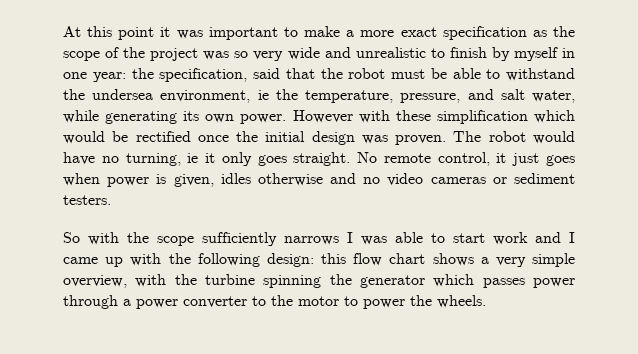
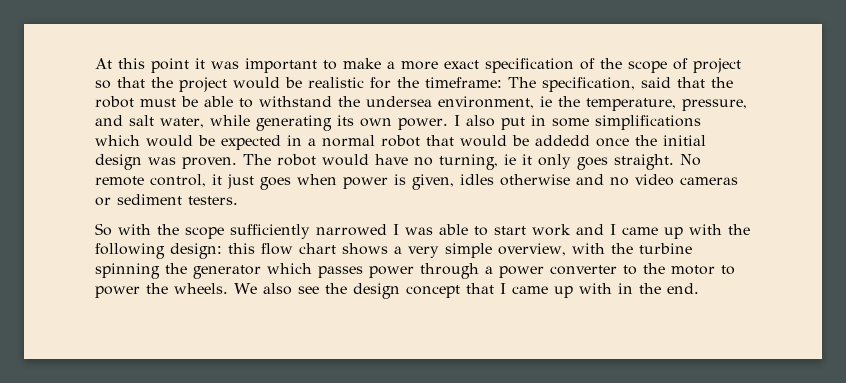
[532,30,547,37] as -> [580,58,595,70] of
[123,47,575,61] [63,68,154,82] the project was so very wide and unrealistic to finish by myself in one year: the -> [693,58,741,73] [95,77,536,92] project so that the project would be realistic for the timeframe: The
[292,110,575,124] [63,131,191,144] However with these simplification which would be rectified -> [453,115,701,130] [95,135,590,150] I also put in some simplifications which would be expected in a normal robot that would be addedd
[284,236,339,245] narrows -> [316,224,387,236] narrowed
(486, 301) none -> [234,283,699,299] We also see the design concept that I came up with in the end.

